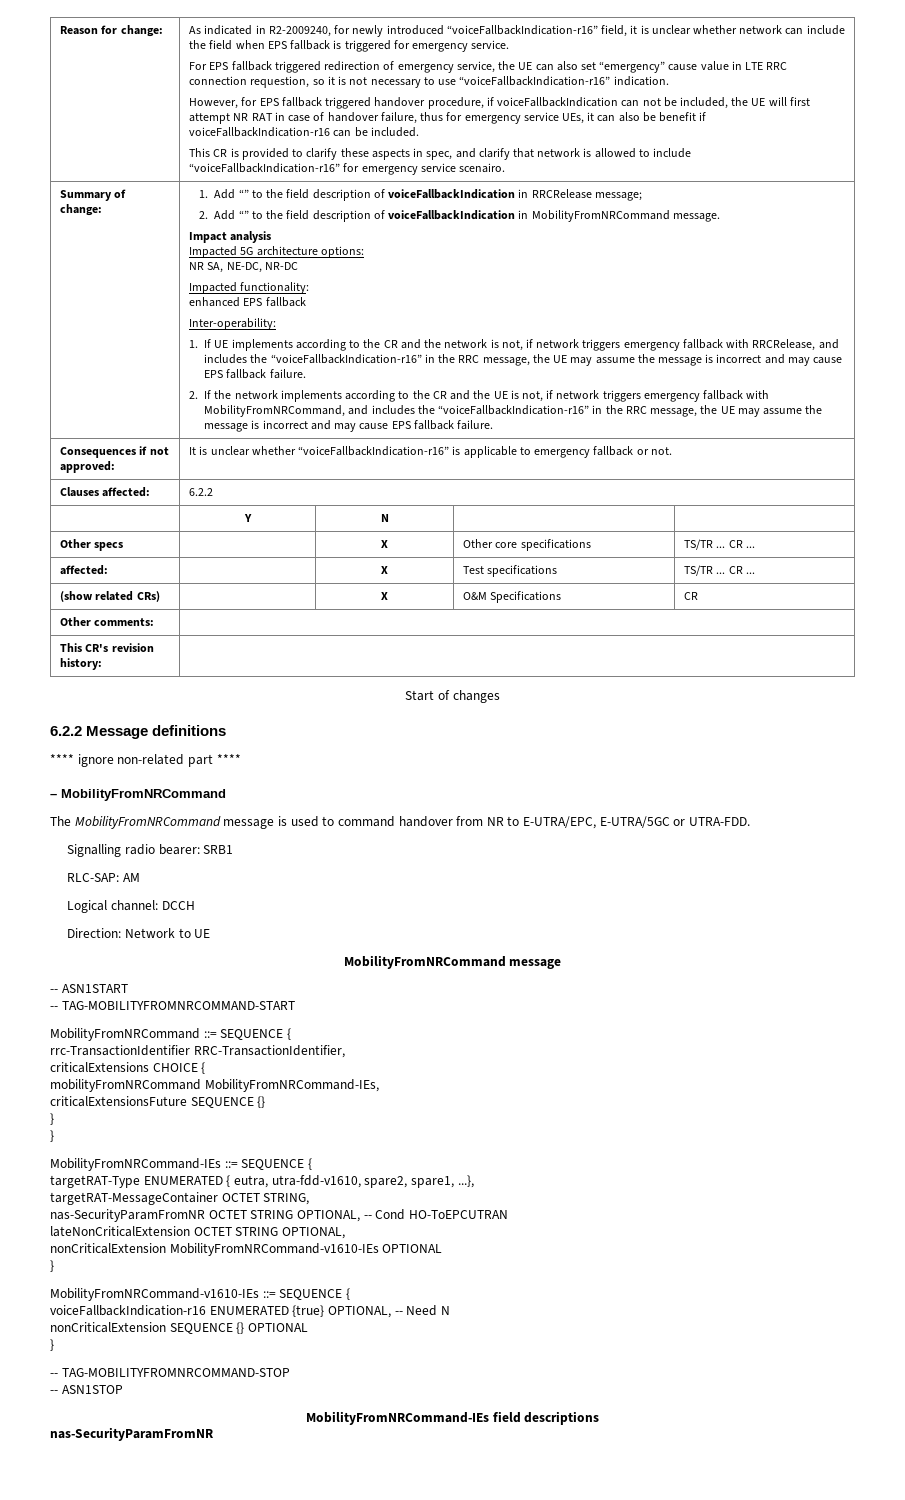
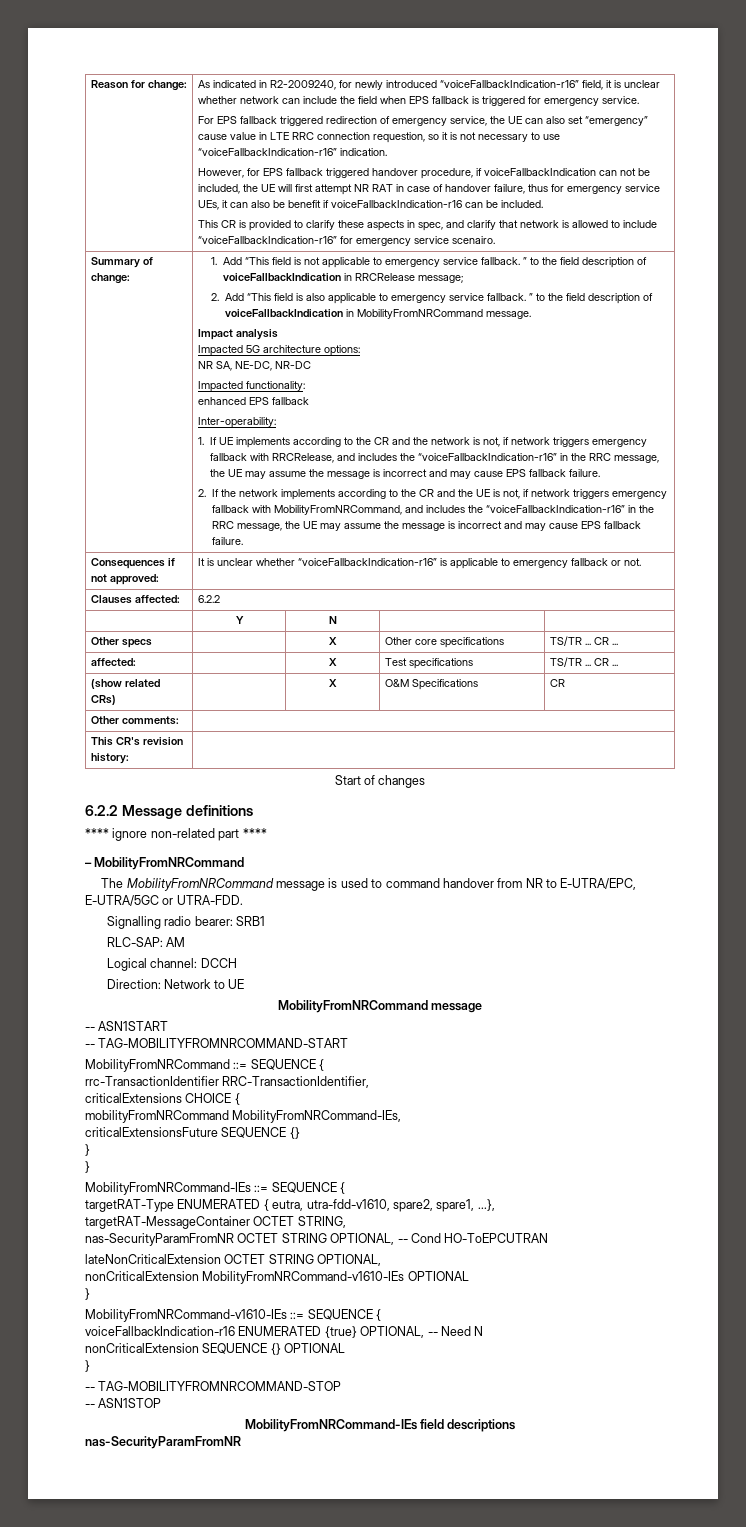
[238,189,249,198] “” -> [244,257,527,268] “This field is not applicable to emergency service fallback. ”
[238,210,249,219] “” -> [246,293,533,304] “This field is also applicable to emergency service fallback. ”

